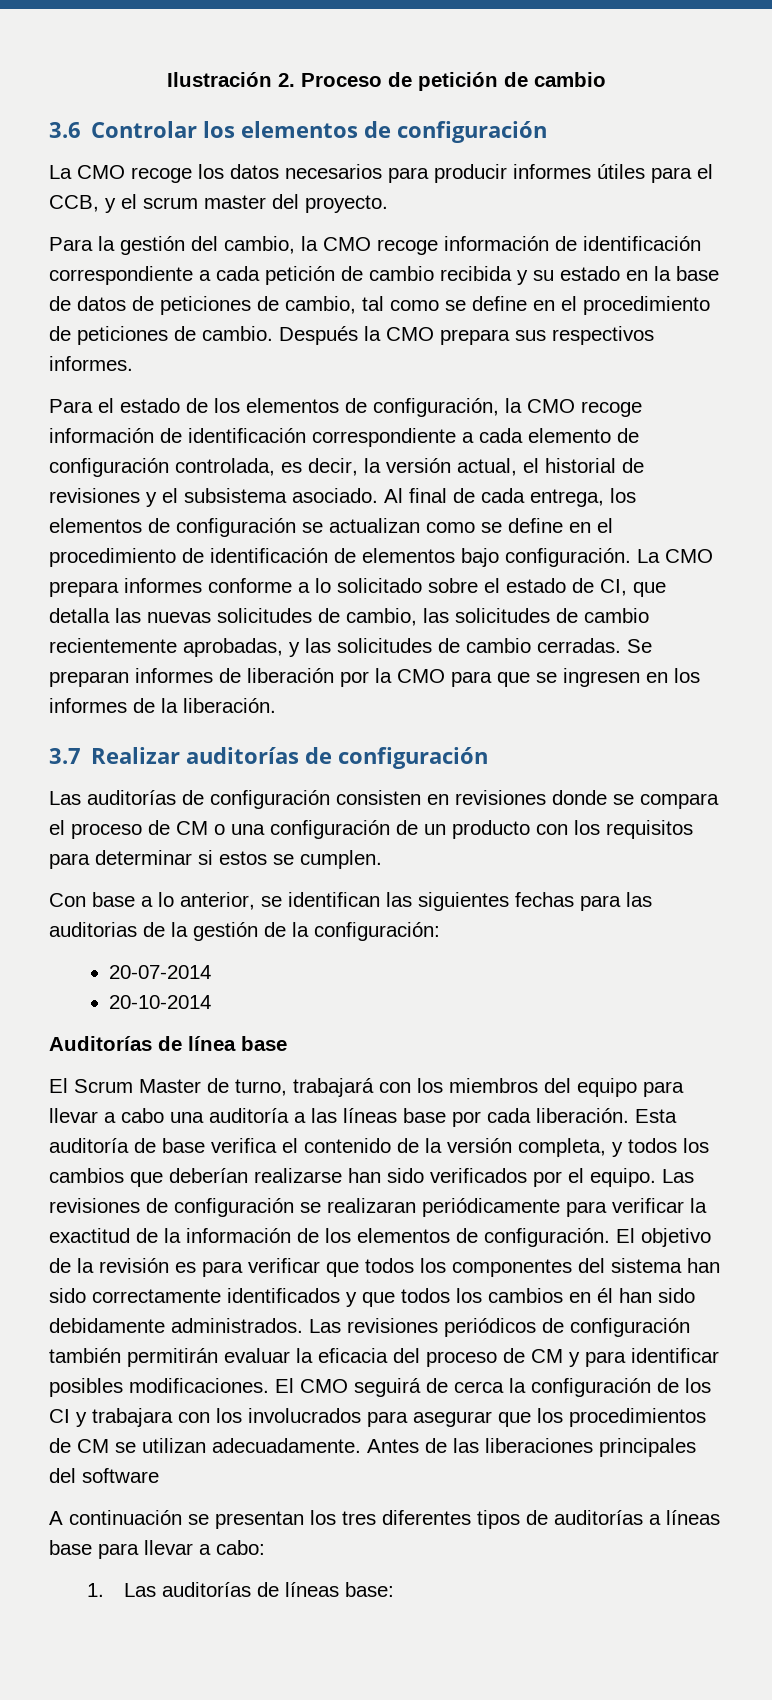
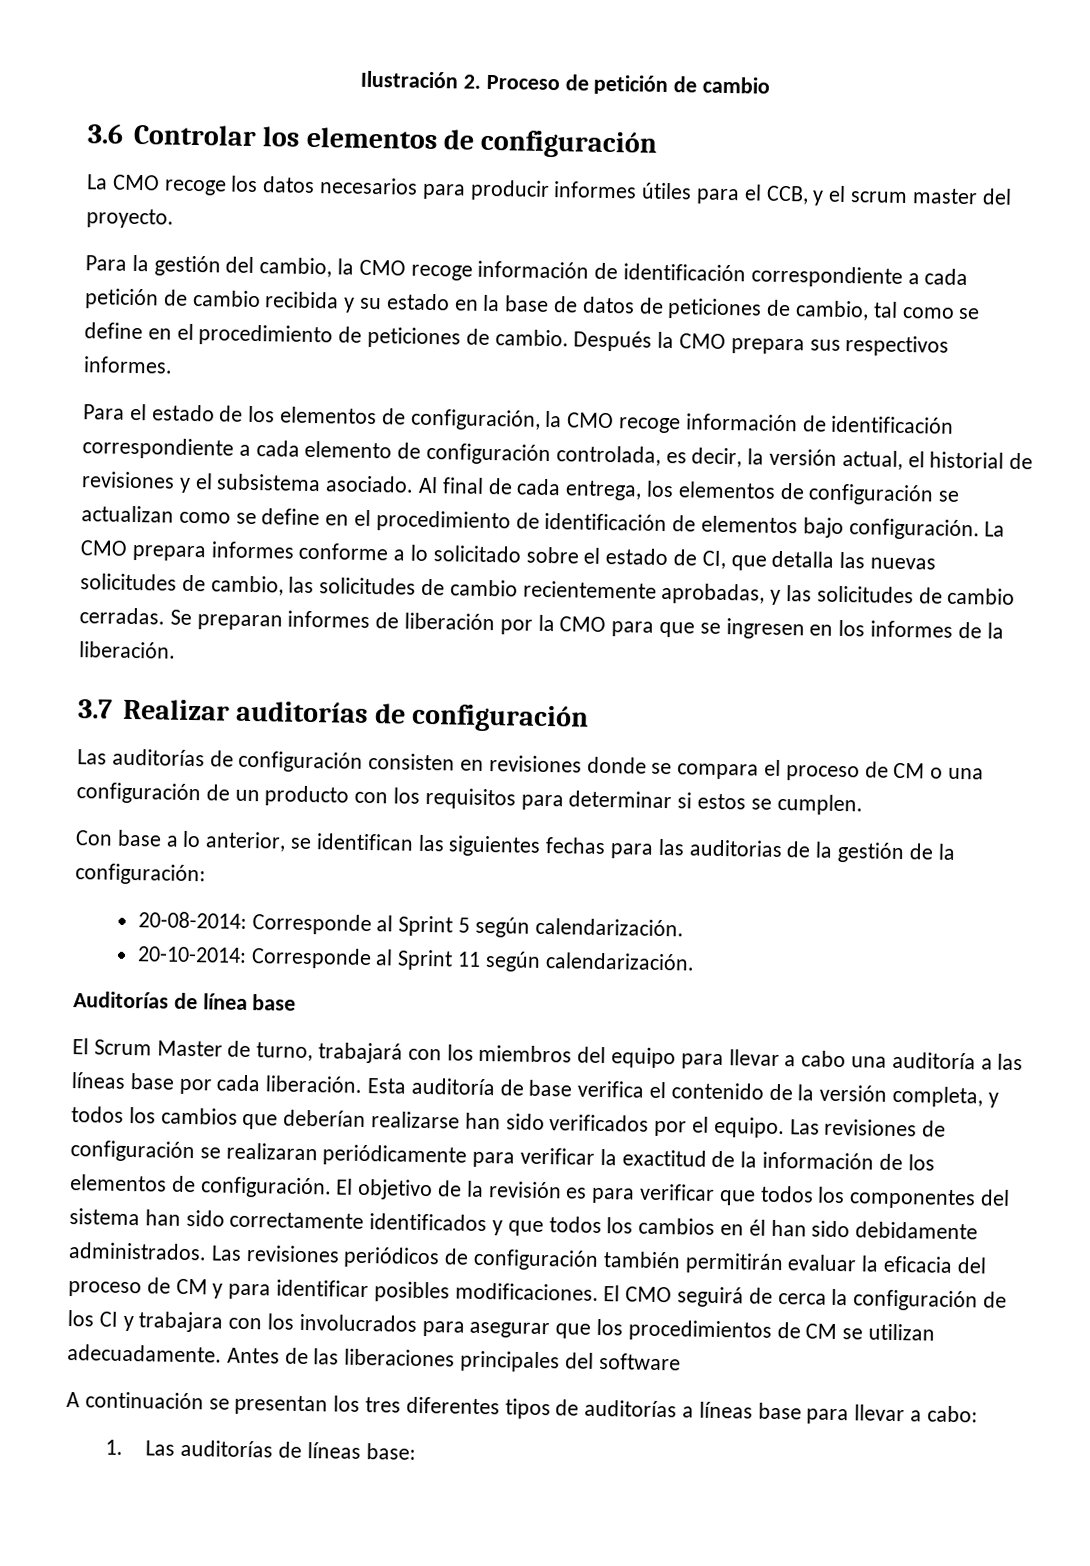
[109,965,212,979] [109,995,212,1009] 20-07-2014 // 20-10-2014 -> [137,911,684,938] [136,946,695,972] 20-08-2014: Corresponde al Sprint 5 según calendarización. // 20-10-2014: Corresponde al Sprint 11 según calendarización.

